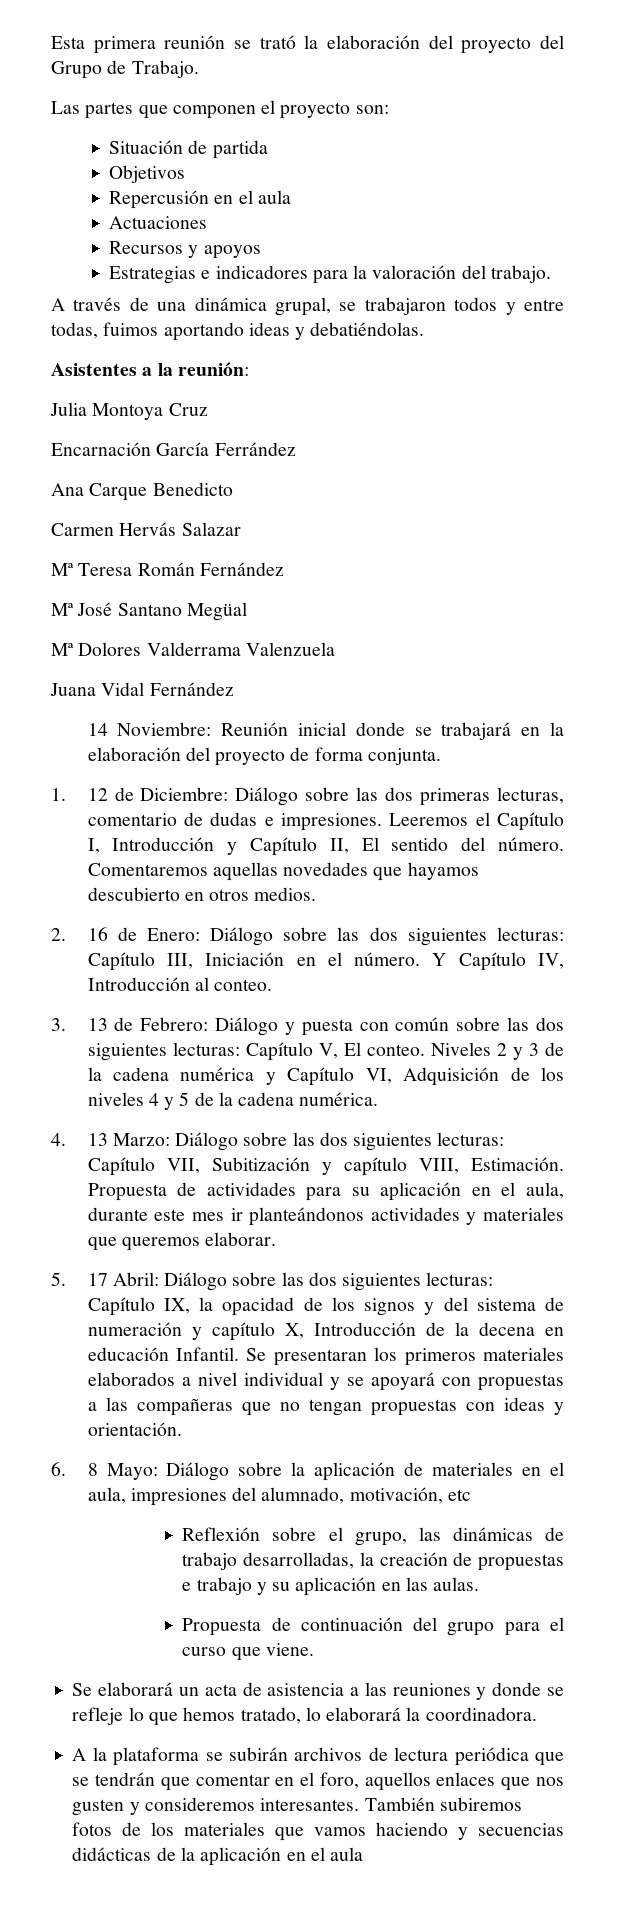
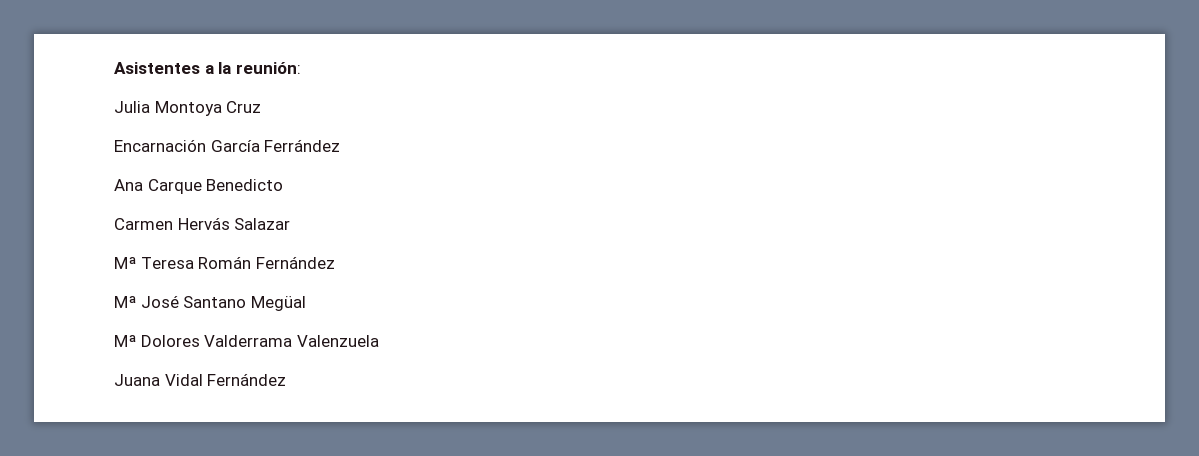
[51,35,564,54] [51,60,199,79] [51,100,389,119] [109,140,268,159] [109,165,186,183] [109,190,291,209] [109,216,208,229] [109,241,261,259] [109,265,551,284] [51,297,564,316] [51,322,425,341] Esta primera reunión se trató la elaboración del proyecto del Grupo de Trabajo. // Las partes que componen el proyecto son: // Situación de partida // Objetivos // Repercusión en el aula // Actuaciones // Recursos y apoyos // Estrategias e indicadores para la valoración del trabajo. // A través de una dinámica grupal, se trabajaron todos y entre todas, fuimos aportando ideas y debatiéndolas. // -> (114, 68) none
[87,722,565,740] [87,747,441,766] [51,787,564,806] [87,812,564,831] [87,837,565,856] [87,862,479,881] [87,887,317,901] [51,927,564,946] [87,952,565,971] [87,977,273,991] [51,1017,564,1036] [87,1042,564,1061] [87,1067,564,1086] [87,1092,379,1110] [51,1132,505,1151] [87,1157,564,1176] [87,1182,565,1201] [87,1207,564,1226] [87,1232,277,1251] [51,1272,494,1291] [87,1297,565,1316] [87,1322,565,1341] [87,1347,564,1366] [87,1372,565,1391] [87,1397,564,1416] [87,1422,182,1436] [51,1462,564,1481] [87,1487,471,1506] [182,1527,564,1546] [182,1552,565,1571] [182,1577,480,1596] [182,1617,564,1636] [182,1643,314,1661] [72,1682,564,1700] [72,1707,537,1726] [72,1747,564,1766] [72,1772,564,1791] [72,1797,522,1816] [72,1822,564,1841] [72,1847,364,1866] // 14 Noviembre: Reunión inicial donde se trabajará en la elaboración del proyecto de forma conjunta. // 1. 12 de Diciembre: Diálogo sobre las dos primeras lecturas, comentario de dudas e impresiones. Leeremos el Capítulo I, Introducción y Capítulo II, El sentido del número. Comentaremos aquellas novedades que hayamos descubierto en otros medios. // 2. 16 de Enero: Diálogo sobre las dos siguientes lecturas: Capítulo III, Iniciación en el número. Y Capítulo IV, Introducción al conteo. // 3. 13 de Febrero: Diálogo y puesta con común sobre las dos siguientes lecturas: Capítulo V, El conteo. Niveles 2 y 3 de la cadena numérica y Capítulo VI, Adquisición de los niveles 4 y 5 de la cadena numérica. // 4. 13 Marzo: Diálogo sobre las dos siguientes lecturas: Capítulo VII, Subitización y capítulo VIII, Estimación. Propuesta de actividades para su aplicación en el aula, durante este mes ir planteándonos actividades y materiales que queremos elaborar. // 5. 17 Abril: Diálogo sobre las dos siguientes lecturas: Capítulo IX, la opacidad de los signos y del sistema de numeración y capítulo X, Introducción de la decena en educación Infantil. Se presentaran los primeros materiales elaborados a nivel individual y se apoyará con propuestas a las compañeras que no tengan propuestas con ideas y orientación. // 6. 8 Mayo: Diálogo sobre la aplicación de materiales en el aula, impresiones del alumnado, motivación, etc // Reflexión sobre el grupo, las dinámicas de trabajo desarrolladas, la creación de propuestas e trabajo y su aplicación en las aulas. // Propuesta de continuación del grupo para el curso que viene. // Se elaborará un acta de asistencia a las reuniones y donde se refleje lo que hemos tratado, lo elaborará la coordinadora. // A la plataforma se subirán archivos de lectura periódica que se tendrán que comentar en el foro, aquellos enlaces que nos gusten y consideremos interesantes. También subiremos fotos de los materiales que vamos haciendo y secuencias didácticas de la aplicación en el aula -> (287, 379) none

